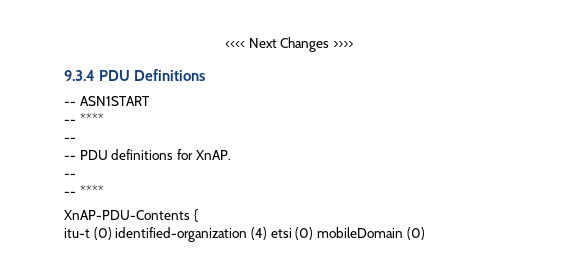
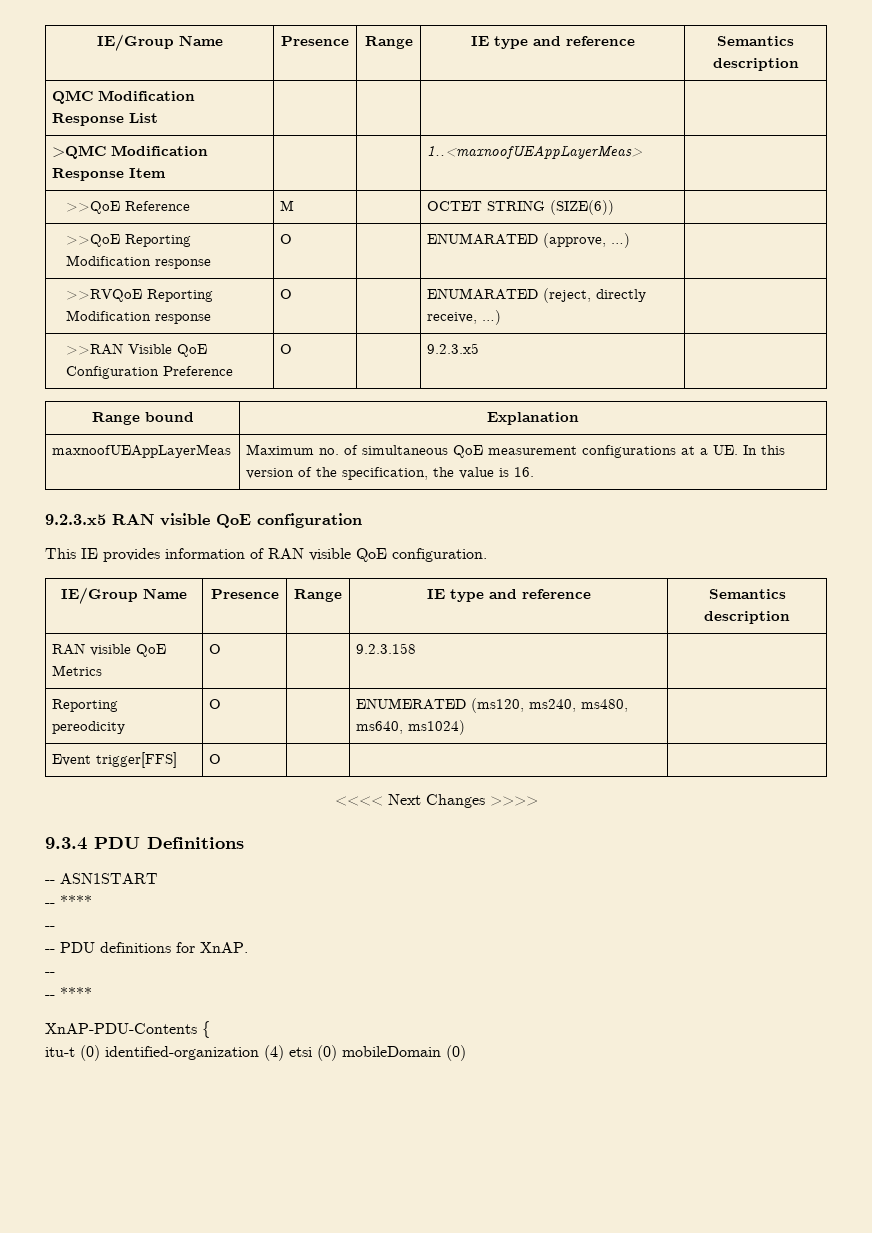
(225, 44) none -> [96,34,223,51] [281,36,349,46] [364,36,413,49] [470,36,635,49] [717,36,794,46] [712,58,799,71] [52,90,196,104] [52,113,159,126] [52,145,209,159] [52,168,167,181] [427,145,643,159] [65,201,190,214] [280,200,295,211] [427,200,615,215] [65,234,191,247] [65,255,211,269] [280,234,293,244] [427,233,631,248] [65,289,213,302] [65,310,211,324] [280,289,293,299] [427,288,647,303] [427,310,502,325] [65,343,207,357] [65,366,233,379] [280,344,293,354] [427,343,480,354] [91,412,194,425] [487,412,579,425] [52,444,232,458] [246,444,786,458] [246,467,535,480] [45,513,362,528] [45,548,487,562] [61,587,187,604] [210,589,279,599] [294,589,342,602] [426,589,591,602] [708,589,786,599] [704,611,790,624] [52,643,167,657] [52,665,103,676] [209,644,222,654] [356,643,417,654] [52,699,119,712] [52,721,126,734] [209,699,222,709] [356,698,629,713] [356,720,466,735] [52,752,178,768] [209,754,222,764] IE/Group Name | Presence | Range | IE type and reference | Semantics description // QMC Modification Response List | | | | // >QMC Modification Response Item | | | 1..<maxnoofUEAppLayerMeas> | // >>QoE Reference | M | | OCTET STRING (SIZE(6)) | // >>QoE Reporting Modification response | O | | ENUMARATED (approve, …) | // >>RVQoE Reporting Modification response | O | | ENUMARATED (reject, directly receive, …) | // >>RAN Visible QoE Configuration Preference | O | | 9.2.3.x5 | // Range bound | Explanation // maxnoofUEAppLayerMeas | Maximum no. of simultaneous QoE measurement configurations at a UE. In this version of the specification, the value is 16. // 9.2.3.x5 RAN visible QoE configuration // This IE provides information of RAN visible QoE configuration. // IE/Group Name | Presence | Range | IE type and reference | Semantics description // RAN visible QoE Metrics | O | | 9.2.3.158 | // Reporting pereodicity | O | | ENUMERATED (ms120, ms240, ms480, ms640, ms1024) | // Event trigger[FFS] | O | | | //

